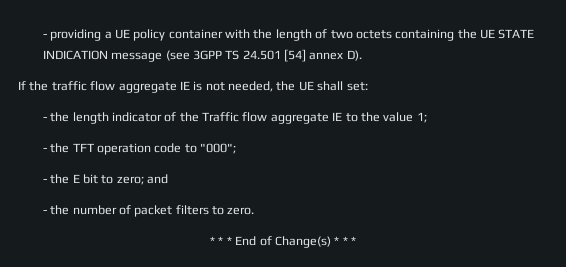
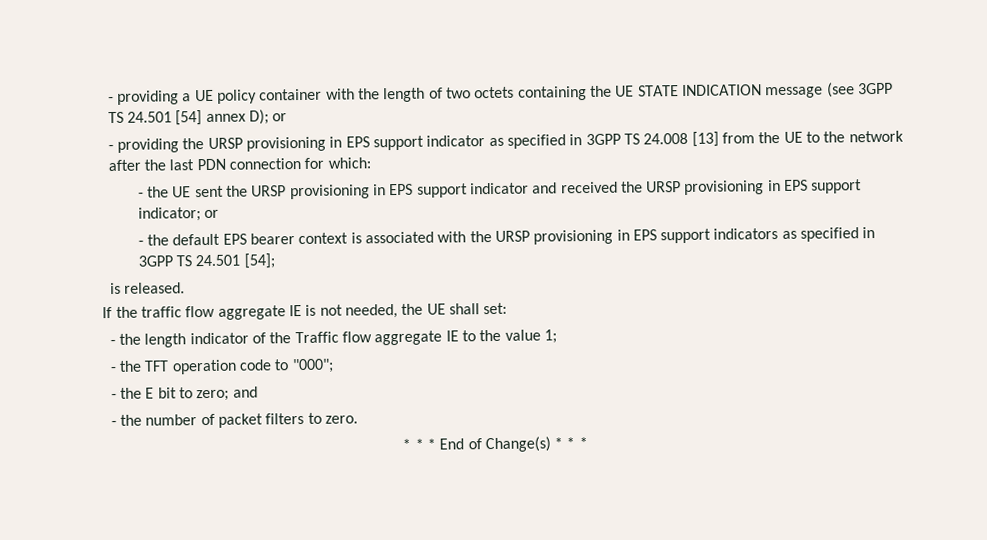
[346,50,362,61] D). -> [249,109,288,125] [107,130,904,153] [107,157,371,172] [137,179,863,200] [137,207,220,222] [137,226,876,246] [137,253,275,269] [109,282,186,295] D); or // - providing the URSP provisioning in EPS support indicator as specified in 3GPP TS 24.008 [13] from the UE to the network after the last PDN connection for which: // - the UE sent the URSP provisioning in EPS support indicator and received the URSP provisioning in EPS support indicator; or // - the default EPS bearer context is associated with the URSP provisioning in EPS support indicators as specified in 3GPP TS 24.501 [54]; // is released.

